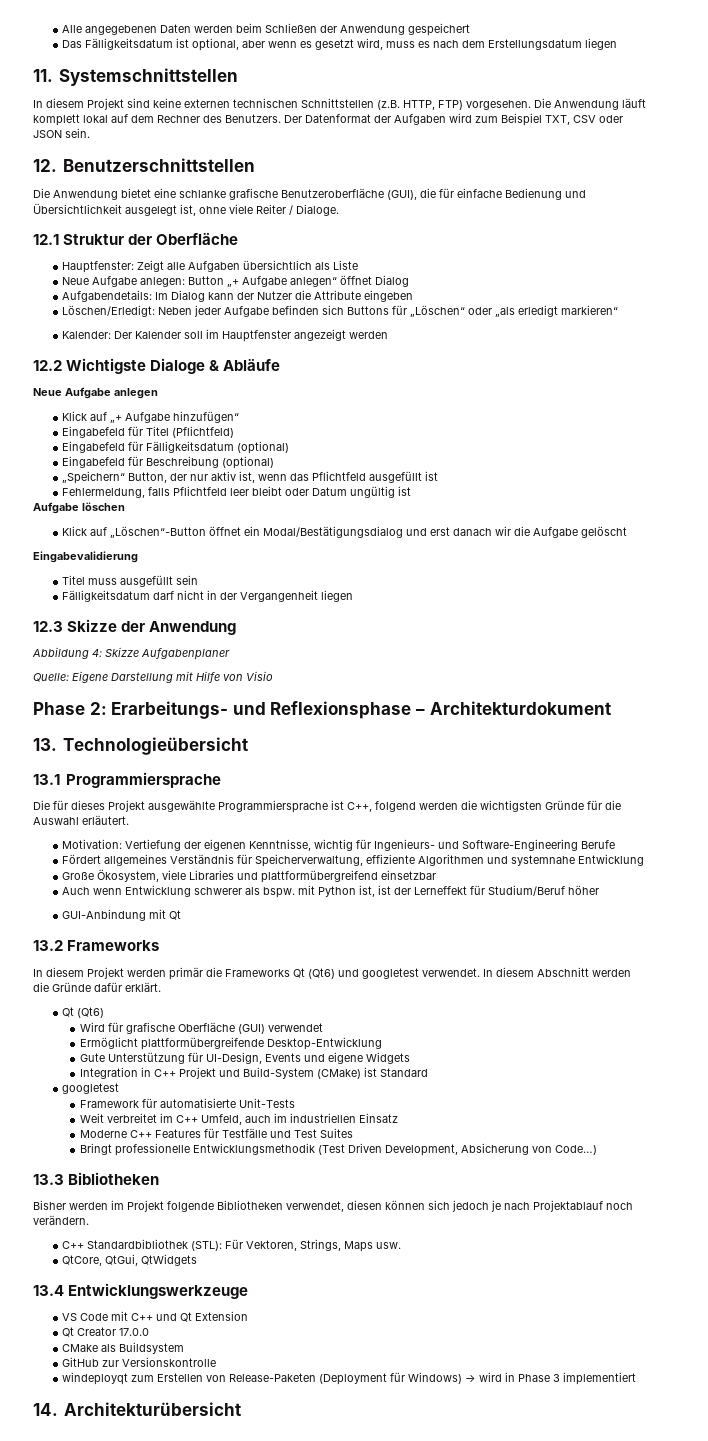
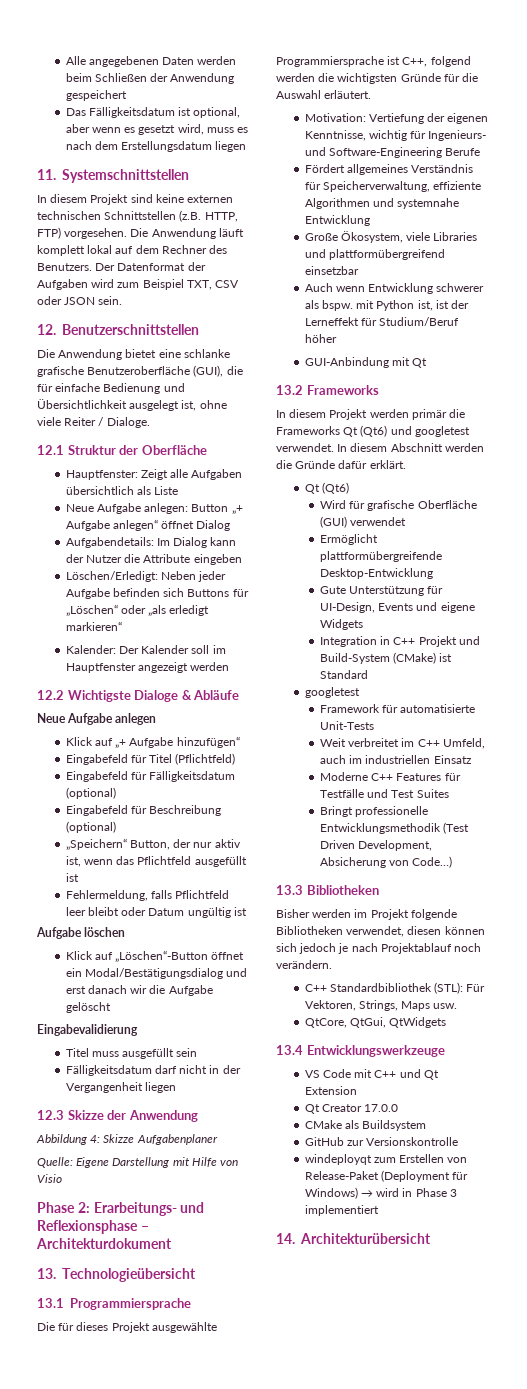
[229,1373,317,1382] Release-Paketen -> [304,1171,379,1180] Release-Paket

